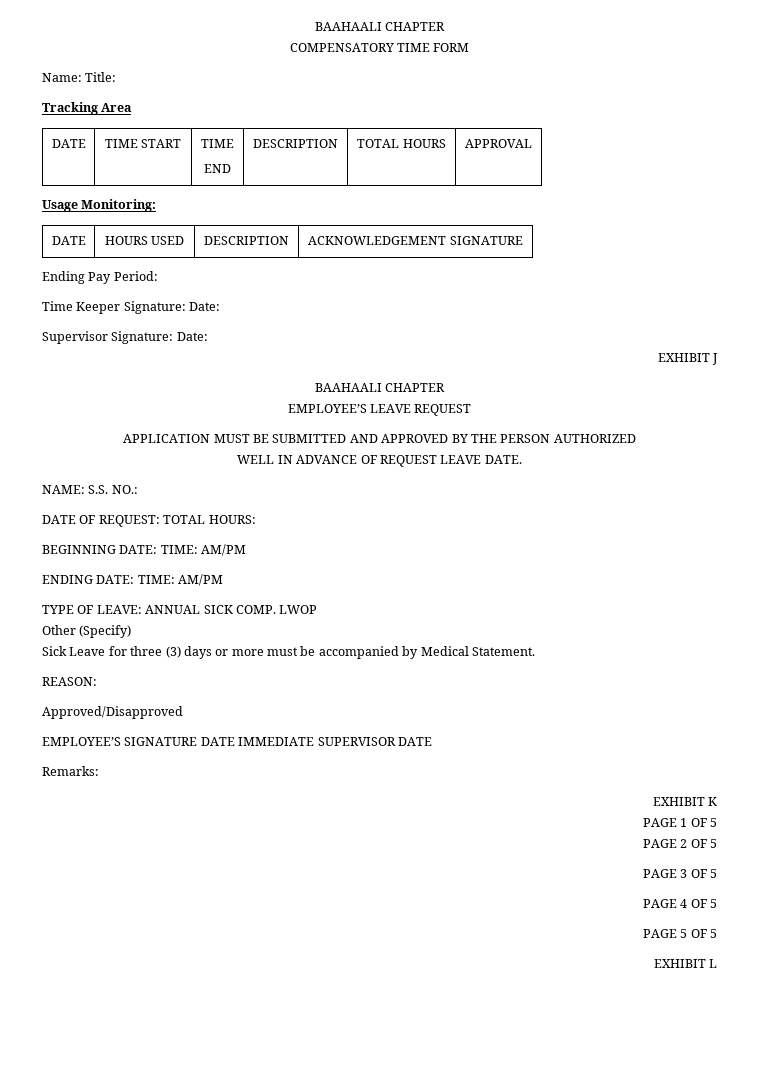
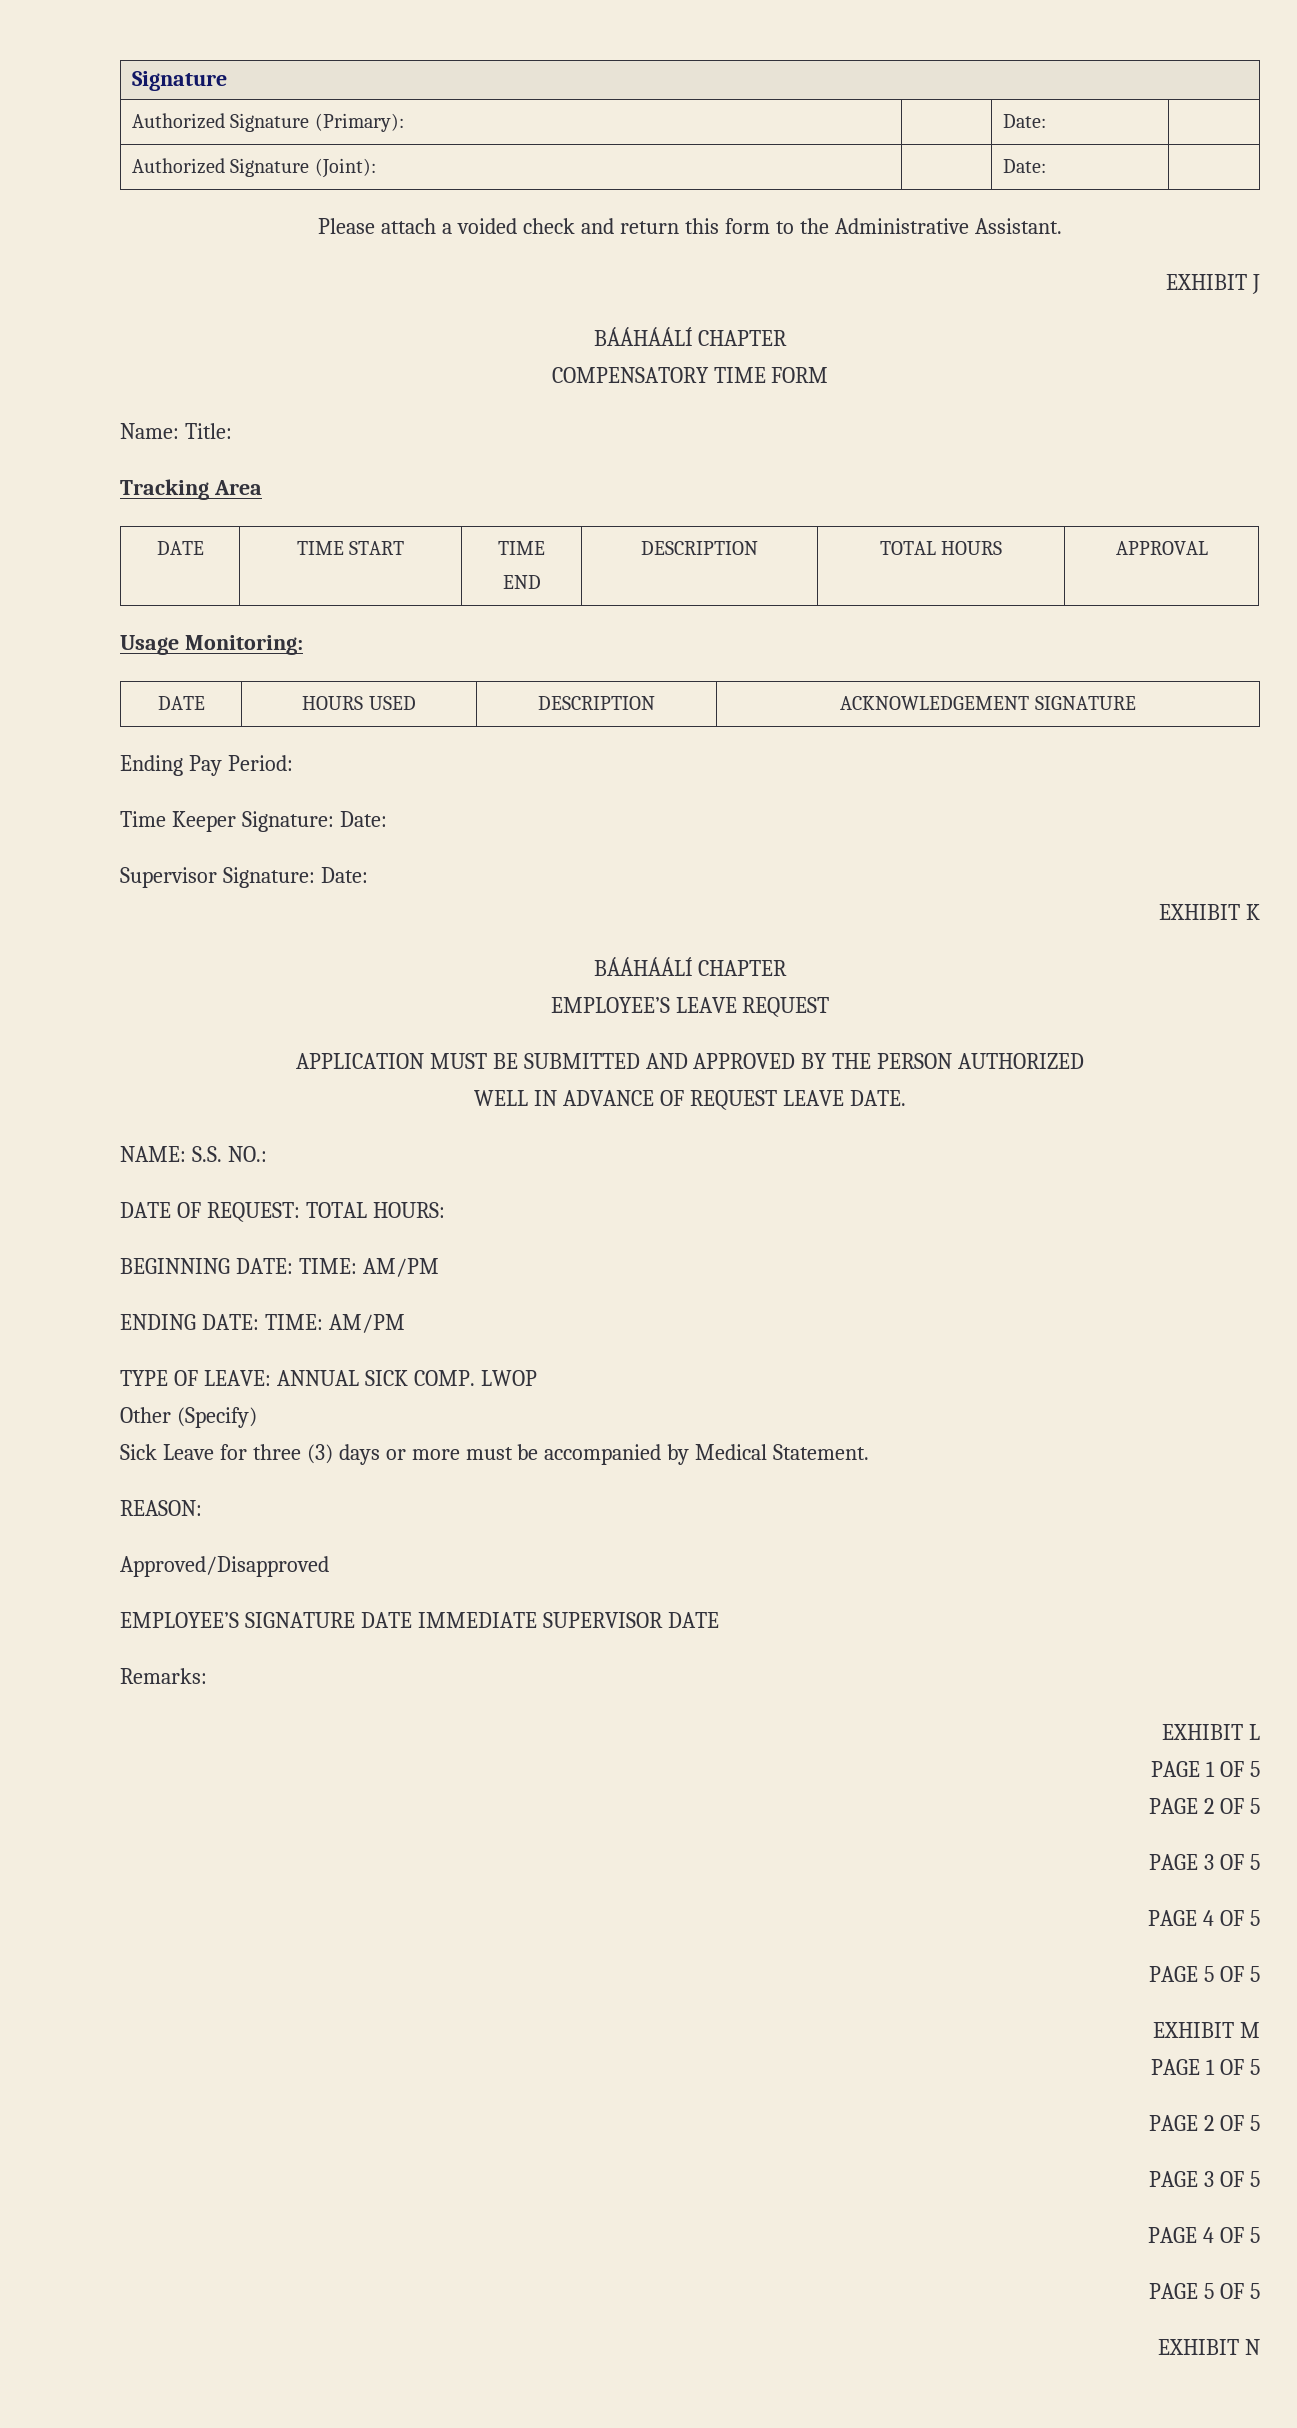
[314,22,382,31] BAAHAALI -> [131,71,227,91] [131,113,404,132] [1002,114,1046,128] [131,158,376,178] [1002,159,1046,173] [318,218,1062,234] [1166,274,1260,294] [593,327,693,346] Signature // Authorized Signature (Primary): | | Date: | // Authorized Signature (Joint): | | Date: | // Please attach a voided check and return this form to the Administrative Assistant. // EXHIBIT J // BÁÁHÁÁLÍ
[712,353,718,365] [314,383,382,392] J // BAAHAALI -> [1246,904,1260,920] [593,957,693,976] K // BÁÁHÁÁLÍ
[708,797,717,806] K -> [1249,1724,1260,1740] L
[709,959,717,968] L -> [1240,2022,1260,2038] [1151,2059,1261,2075] [1149,2115,1261,2131] [1149,2171,1261,2187] [1148,2227,1261,2243] [1149,2283,1261,2299] [1158,2339,1260,2355] M // PAGE 1 OF 5 // PAGE 2 OF 5 // PAGE 3 OF 5 // PAGE 4 OF 5 // PAGE 5 OF 5 // EXHIBIT N

